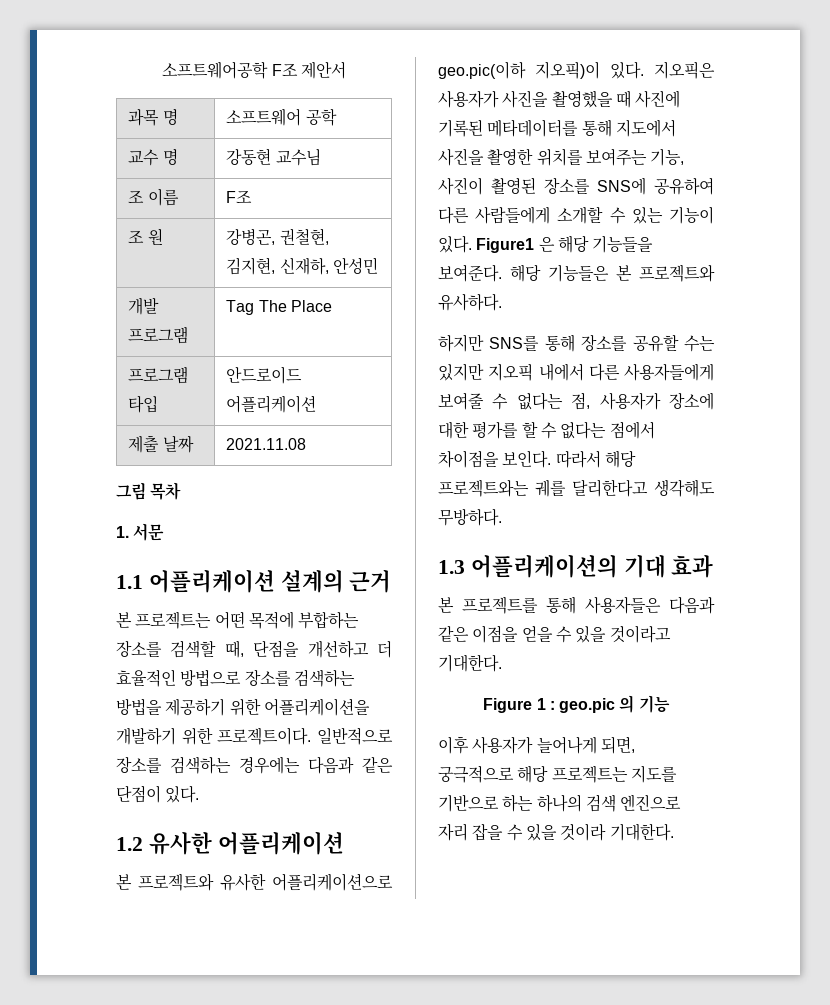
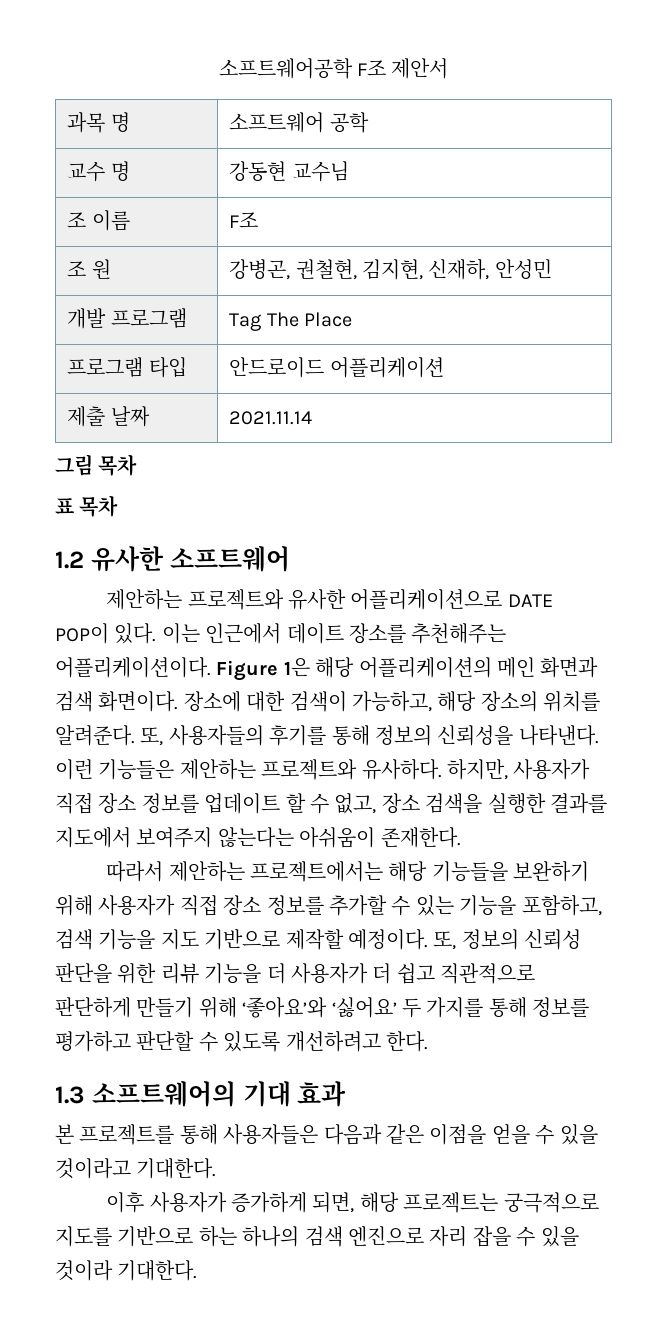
[226,438,307,450] 2021.11.08 -> [229,411,313,425] 2021.11.14
[116,523,165,541] [116,569,392,593] [116,611,360,629] [116,640,392,658] [116,669,355,687] [116,698,370,716] [116,727,393,745] [116,756,393,774] [116,785,200,803] 1. 서문 // 1.1 어플리케이션 설계의 근거 // 본 프로젝트는 어떤 목적에 부합하는 장소를 검색할 때, 단점을 개선하고 더 효율적인 방법으로 장소를 검색하는 방법을 제공하기 위한 어플리케이션을 개발하기 위한 프로젝트이다. 일반적으로 장소를 검색하는 경우에는 다음과 같은 단점이 있다. -> [55,495,119,517] 표 목차
[217,831,344,855] [116,874,132,890] 어플리케이션 // 본 -> [169,546,290,572] [106,589,183,610] 소프트웨어 // 제안하는
[438,61,715,79] [438,90,681,108] [438,119,676,137] [438,148,685,166] [438,177,714,195] [438,206,714,224] [438,235,654,253] [438,264,715,282] [438,293,502,311] [438,334,715,352] [438,363,714,381] [438,392,714,410] [438,421,655,439] [438,450,636,468] [438,479,715,497] [438,508,502,526] geo.pic(이하 지오픽)이 있다. 지오픽은 사용자가 사진을 촬영했을 때 사진에 기록된 메타데이터를 통해 지도에서 사진을 촬영한 위치를 보여주는 기능, 사진이 촬영된 장소를 SNS에 공유하여 다른 사람들에게 소개할 수 있는 기능이 있다. Figure1 은 해당 기능들을 보여준다. 해당 기능들은 본 프로젝트와 유사하다. // 하지만 SNS를 통해 장소를 공유할 수는 있지만 지오픽 내에서 다른 사용자들에게 보여줄 수 없다는 점, 사용자가 장소에 대한 평가를 할 수 없다는 점에서 차이점을 보인다. 따라서 해당 프로젝트와는 궤를 달리한다고 생각해도 무방하다. -> [507,594,553,607] [55,623,507,644] [55,657,599,681] [55,691,601,712] [55,725,599,746] [55,759,591,780] [55,793,607,814] [55,827,461,848] [106,861,590,882] [55,895,602,916] [55,929,582,950] [55,963,536,984] [55,997,590,1018] [55,1031,428,1052] DATE POP이 있다. 이는 인근에서 데이트 장소를 추천해주는 어플리케이션이다. Figure 1은 해당 어플리케이션의 메인 화면과 검색 화면이다. 장소에 대한 검색이 가능하고, 해당 장소의 위치를 알려준다. 또, 사용자들의 후기를 통해 정보의 신뢰성을 나타낸다. 이런 기능들은 제안하는 프로젝트와 유사하다. 하지만, 사용자가 직접 장소 정보를 업데이트 할 수 없고, 장소 검색을 실행한 결과를 지도에서 보여주지 않는다는 아쉬움이 존재한다. // 따라서 제안하는 프로젝트에서는 해당 기능들을 보완하기 위해 사용자가 직접 장소 정보를 추가할 수 있는 기능을 포함하고, 검색 기능을 지도 기반으로 제작할 예정이다. 또, 정보의 신뢰성 판단을 위한 리뷰 기능을 더 사용자가 더 쉽고 직관적으로 판단하게 만들기 위해 ‘좋아요’와 ‘싫어요’ 두 가지를 통해 정보를 평가하고 판단할 수 있도록 개선하려고 한다.
[470,554,618,578] 어플리케이션의 -> [91,1081,236,1107] 소프트웨어의
[483,695,670,713] // Figure 1 : geo.pic 의 기능 -> (217, 1168) none
[536,736,635,754] [438,765,514,783] 늘어나게 되면, 궁극적으로 -> [230,1192,355,1213] 증가하게 되면,
(628, 774) none -> [503,1192,599,1213] 궁극적으로

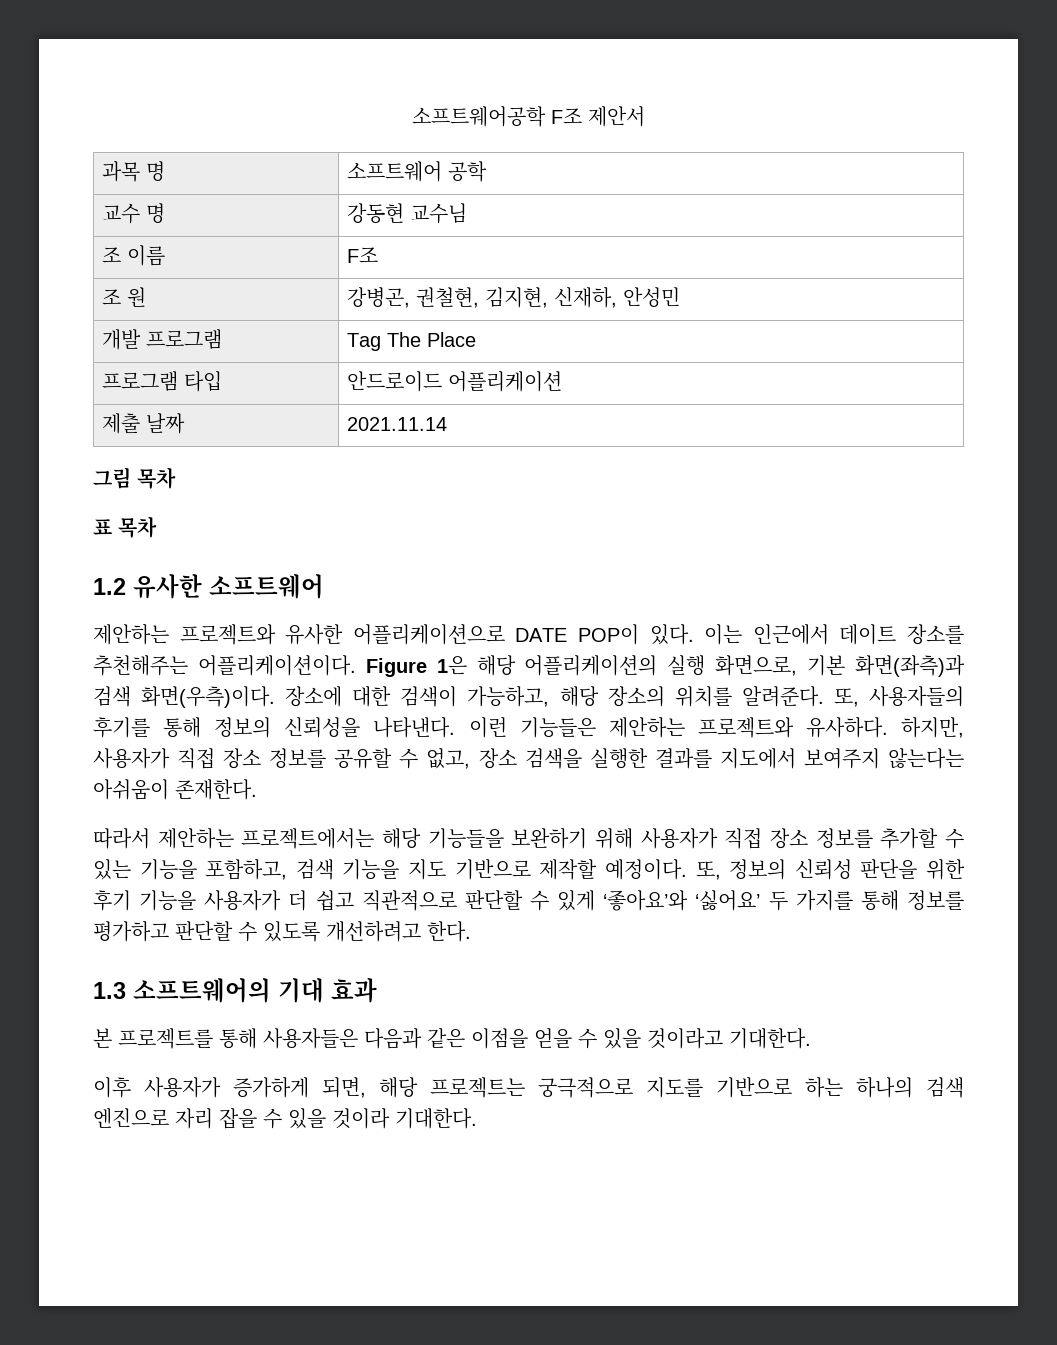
[496,657,599,678] [55,691,179,712] 메인 화면과 검색 화면이다. -> [667,655,966,677] [93,686,276,708] 실행 화면으로, 기본 화면(좌측)과 검색 화면(우측)이다.
[204,793,306,814] 업데이트 할 -> [334,748,393,769] 공유할
[160,963,286,984] 리뷰 기능을 더 -> [93,890,197,911] 후기 기능을
[55,997,237,1018] 판단하게 만들기 위해 -> [464,890,596,911] 판단할 수 있게

